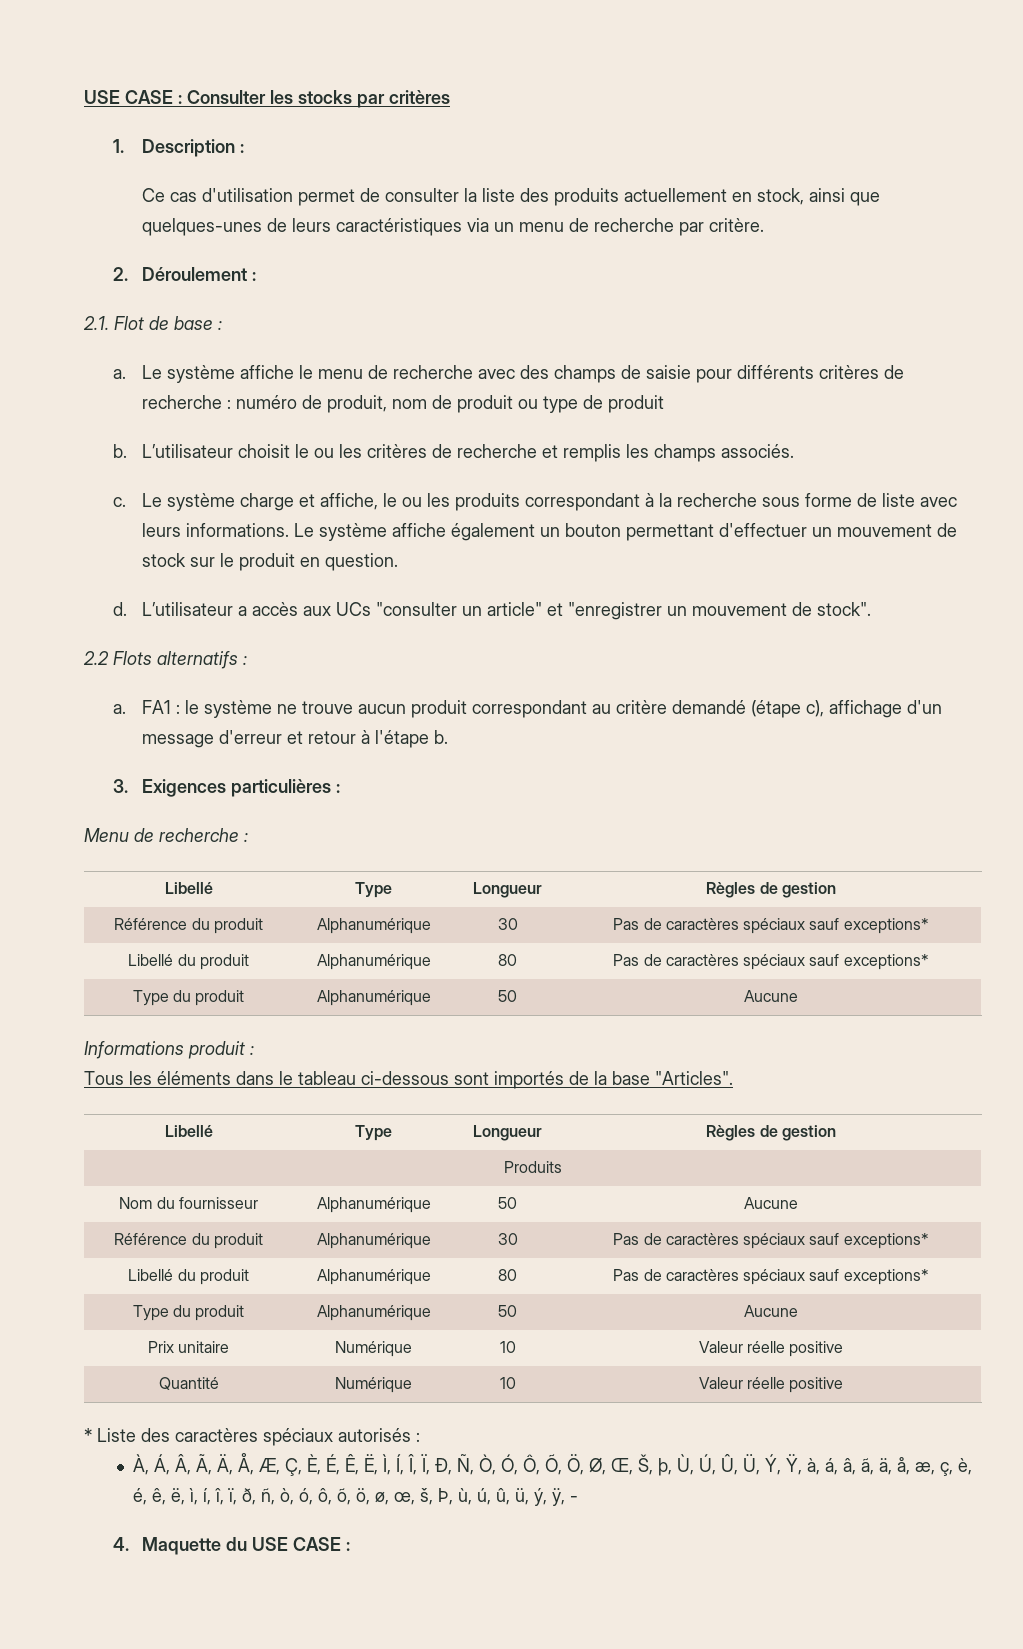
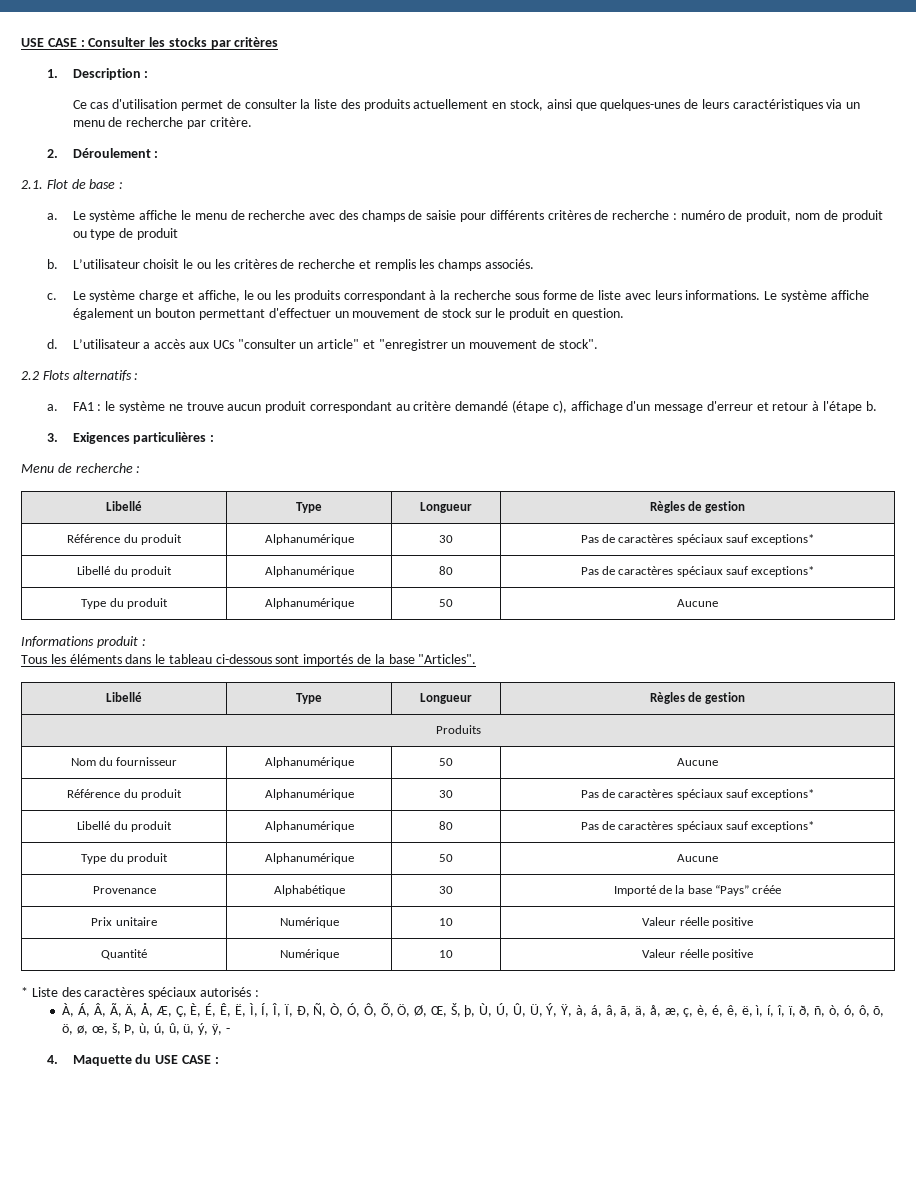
(798, 1311) none -> [92,886,156,894] [273,885,345,896] [439,886,453,894] [613,885,782,896] // Provenance | Alphabétique | 30 | Importé de la base “Pays” créée

